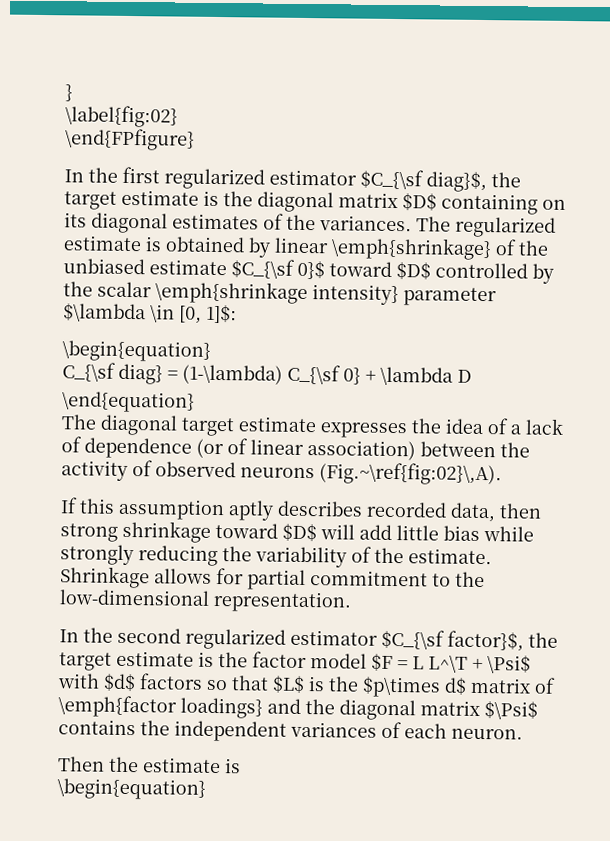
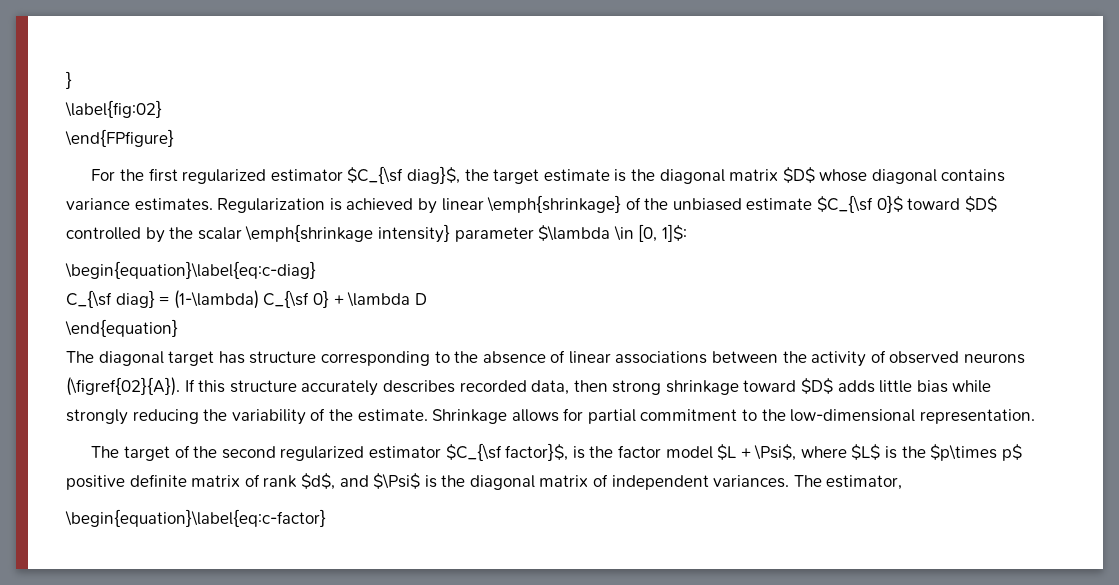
[64,169,84,183] In -> [91,169,116,181] For
[441,193,566,215] [64,212,556,238] [63,235,245,253] containing on its diagonal estimates of the variances. The regularized estimate is obtained -> [819,169,1006,184] [66,198,414,213] whose diagonal contains variance estimates. Regularization is achieved
[62,340,211,362] \begin{equation} -> [65,261,316,279] \begin{equation}\label{eq:c-diag}
[238,416,564,439] [61,436,224,459] estimate expresses the idea of a lack of dependence (or -> [218,351,546,366] has structure corresponding to the absence
[307,440,416,461] association) -> [615,351,708,364] associations
[319,462,502,486] (Fig.~\ref{fig:02}\,A). // -> [66,377,180,396] (\figref{02}{A}).
[118,498,274,521] assumption aptly -> [229,380,379,396] structure accurately
[320,524,392,540] will add -> [837,380,875,393] adds
[59,629,79,643] In -> [91,445,190,461] The target of
[528,632,558,648] [59,650,194,671] the target estimate -> (569, 452) none
[371,653,531,674] [57,673,556,698] [58,695,538,721] [58,719,523,742] [58,756,241,774] [57,778,206,800] $F = L L^\T + \Psi$ with $d$ factors so that $L$ is the $p\times d$ matrix of \emph{factor loadings} and the diagonal matrix $\Psi$ contains the independent variances of each neuron. // Then the estimate is // \begin{equation} -> [717,444,1022,461] [66,473,903,490] [65,509,326,527] $L + \Psi$, where $L$ is the $p\times p$ positive definite matrix of rank $d$, and $\Psi$ is the diagonal matrix of independent variances. The estimator, // \begin{equation}\label{eq:c-factor}

